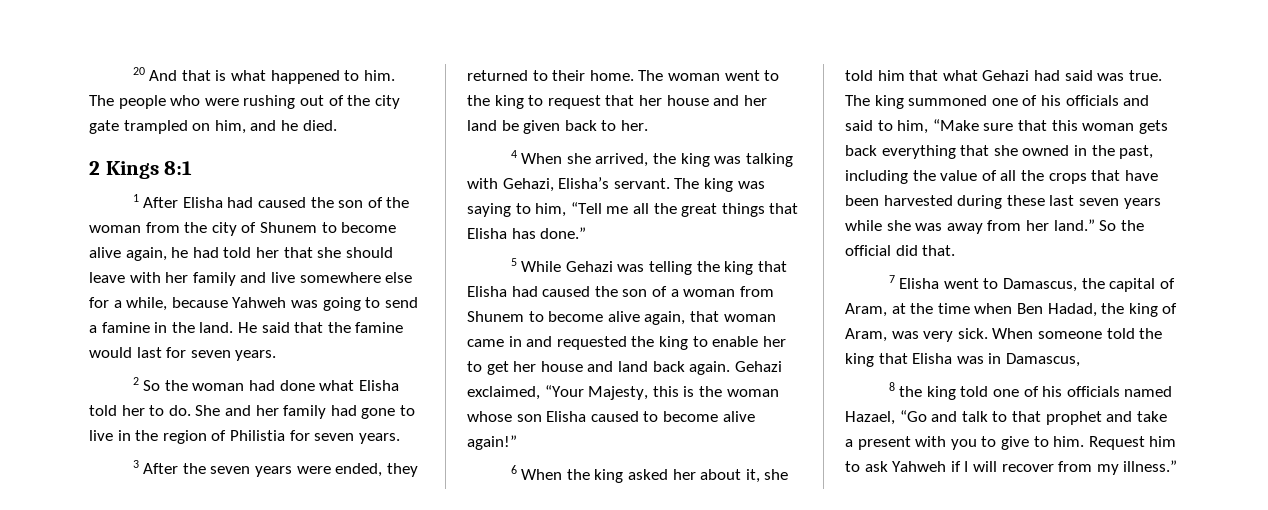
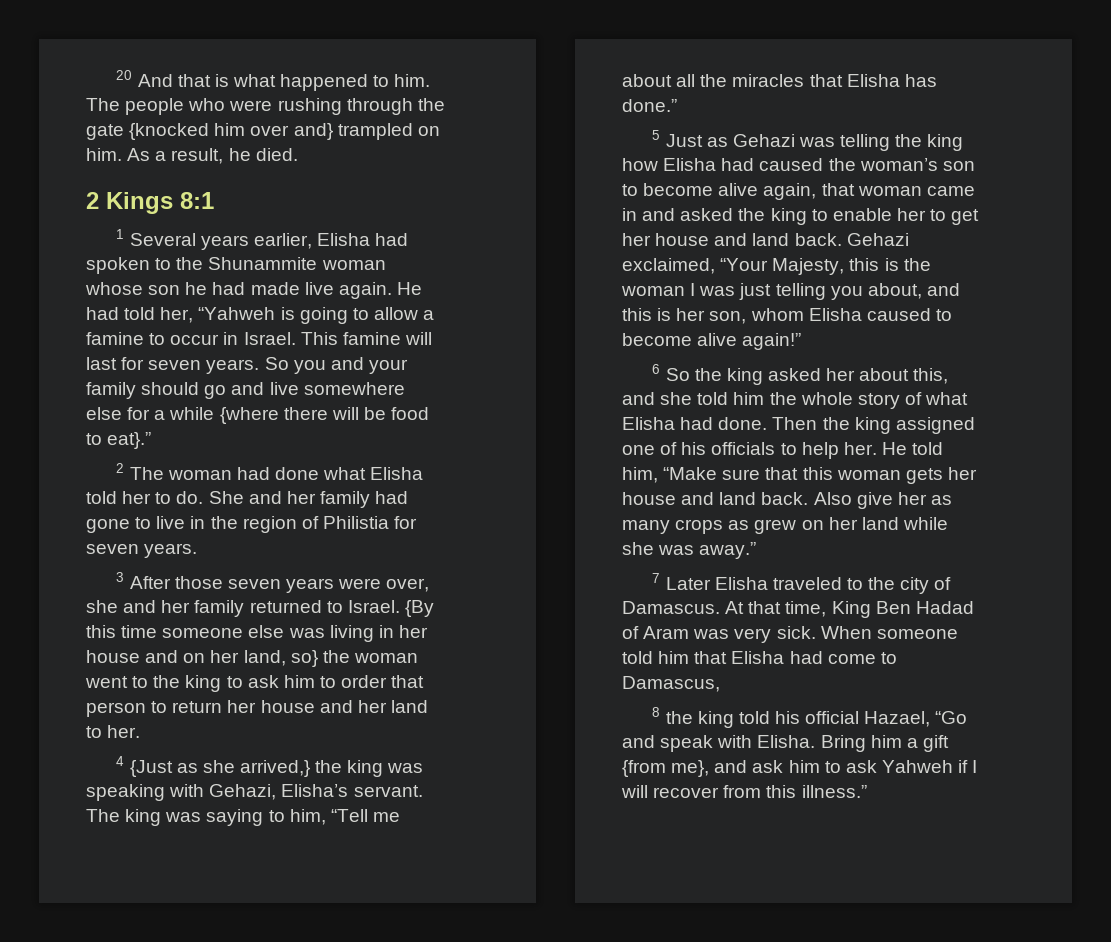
[299,95,400,109] [89,120,277,134] out of the city gate trampled on him, and -> [346,98,445,115] [86,123,440,140] [86,148,224,164] through the gate {knocked him over and} trampled on him. As a result,
[143,197,410,208] [89,222,397,236] [89,247,393,261] [89,272,236,286] After Elisha had caused the son of the woman from the city of Shunem to become alive again, he had told her that she should leave with her family -> [129,233,409,250] [86,257,386,274] [85,282,422,299] [86,307,435,324] [86,332,432,345] [86,357,408,374] [86,382,227,399] Several years earlier, Elisha had spoken to the Shunammite woman whose son he had made live again. He had told her, “Yahweh is going to allow a famine to occur in Israel. This famine will last for seven years. So you and your family should go
[126,297,418,311] [89,322,404,333] [89,347,277,361] [132,377,188,391] while, because Yahweh was going to send a famine in the land. He said that the famine would last for seven years. // 2 So the -> [169,407,430,424] [86,432,152,449] [116,463,164,480] while {where there will be food to eat}.” // 2 The
[182,463,206,474] the -> [174,576,223,589] those
[335,463,418,477] [467,70,664,81] ended, they returned to their home. The -> [386,578,430,592] [86,600,434,617] [86,625,428,642] [86,650,350,667] over, she and her family returned to Israel. {By this time someone else was living in her house and on her land, so} the
[547,95,635,109] request that -> [247,675,425,688] [86,701,223,717] ask him to order that person to return
[501,120,597,134] be given back -> (428, 706) none
[521,153,649,167] When she arrived, -> [129,760,310,777] {Just as she arrived,}
[745,153,793,167] talking -> [86,784,165,801] speaking
[632,203,765,217] all the great things -> [622,74,805,87] about all the miracles
[521,261,562,272] While -> [665,134,728,147] Just as
[757,261,787,272] [467,286,774,297] [467,311,524,322] that Elisha had caused the son of a woman from Shunem -> [622,158,975,171] how Elisha had caused the woman’s son
[556,336,627,350] requested -> [680,208,734,221] asked
[652,361,731,375] back again. -> [794,233,842,246] back.
[467,411,542,422] whose son -> [690,283,960,300] [622,308,804,324] I was just telling you about, and this is her son, whom
[521,469,563,480] When -> [665,368,690,381] So
[745,469,760,483] it, -> [913,368,949,384] [622,392,655,405] this, and
[909,70,1162,81] [845,95,1150,109] [845,120,893,131] that what Gehazi had said was true. The king summoned one of his officials and said to -> [769,392,969,409] [622,417,975,434] [622,442,944,459] the whole story of what Elisha had done. Then the king assigned one of his officials to help her. He told
[845,145,1154,159] [845,170,1158,184] [845,195,1161,209] [845,219,1144,234] [845,245,956,256] [888,275,1175,292] [845,303,1178,317] [845,328,887,342] back everything that she owned in the past, including the value of all the crops that have been harvested during these last seven years while she was away from her land.” So the official did that. // 7 Elisha went to Damascus, the capital of Aram, at the time when Ben Hadad, the king of Aram, -> [947,467,977,480] [622,492,952,509] [622,517,948,534] [622,542,757,559] [652,573,952,594] [622,601,974,618] [622,626,690,639] her house and land back. Also give her as many crops as grew on her land while she was away.” // 7 Later Elisha traveled to the city of Damascus. At that time, King Ben Hadad of Aram
[1139,328,1163,339] [845,353,1002,367] the king that Elisha was in -> [658,651,897,664] him that Elisha had come to
[993,386,1173,397] [845,410,1167,425] [845,436,1145,450] one of his officials named Hazael, “Go and talk to that prophet and take a present with you to give to him. Request -> [774,711,968,727] [622,735,949,752] [622,760,784,777] his official Hazael, “Go and speak with Elisha. Bring him a gift {from me}, and ask
[1096,464,1119,475] my -> [766,785,797,798] this

